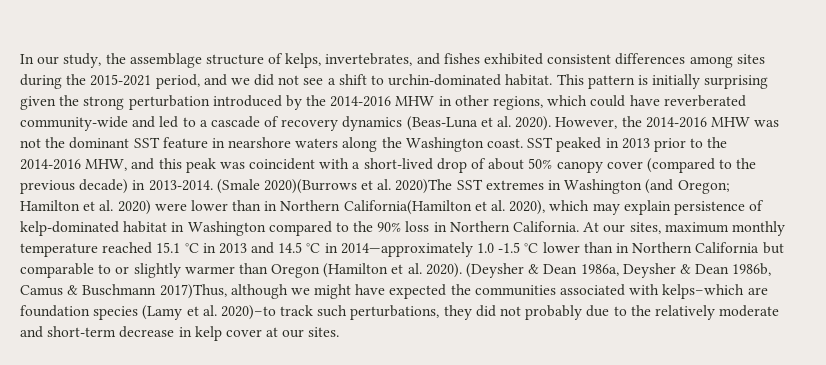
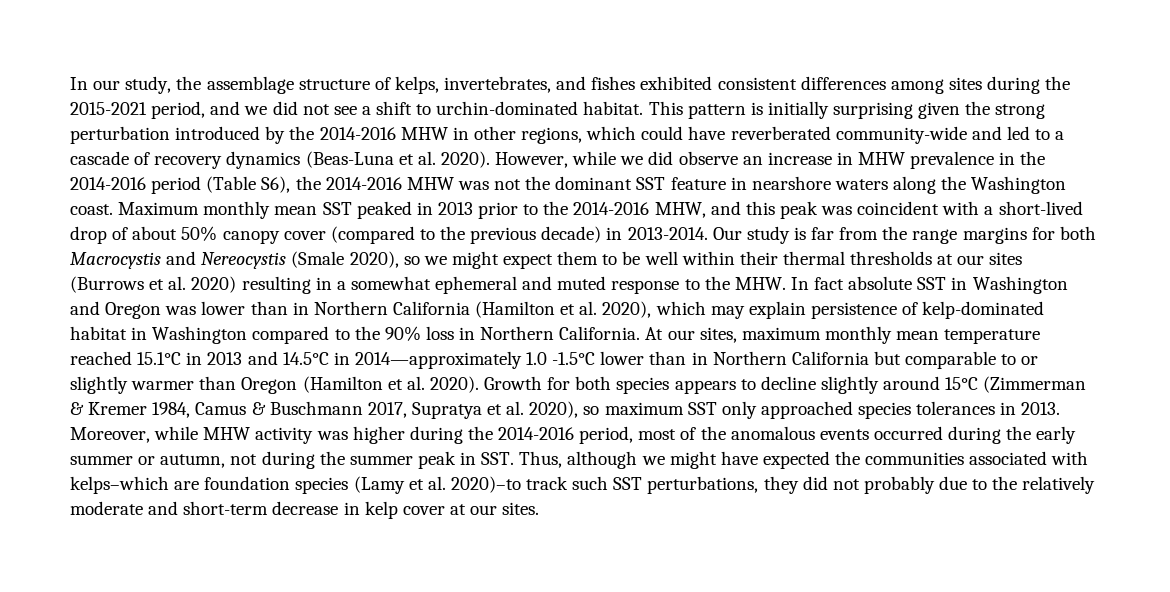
(618, 123) none -> [572,151,1046,169] [70,176,291,194] while we did observe an increase in MHW prevalence in the 2014-2016 period (Table S6),
(524, 143) none -> [118,201,318,219] Maximum monthly mean
[216,179,730,194] [20,200,472,215] (Smale 2020)(Burrows et al. 2020)The SST extremes in Washington (and Oregon; Hamilton et al. 2020) were lower than in Northern California(Hamilton -> [712,226,1096,244] [70,251,1023,269] [70,276,1068,294] [70,301,556,319] Our study is far from the range margins for both Macrocystis and Nereocystis (Smale 2020), so we might expect them to be well within their thermal thresholds at our sites (Burrows et al. 2020) resulting in a somewhat ephemeral and muted response to the MHW. In fact absolute SST in Washington and Oregon was lower than in Northern California (Hamilton
(785, 228) none -> [896,331,940,340] mean
[156,242,199,253] 15.1 °C -> [137,352,182,365] 15.1°C
[278,242,321,253] 14.5 °C -> [282,352,329,365] 14.5°C
[498,242,539,253] -1.5 °C -> [552,352,596,365] -1.5°C
[466,263,772,278] [20,284,227,299] (Deysher & Dean 1986a, Deysher & Dean 1986b, Camus & Buschmann 2017)Thus, -> [484,376,1087,394] [70,401,1061,419] [70,426,1077,444] [70,451,563,469] Growth for both species appears to decline slightly around 15°C (Zimmerman & Kremer 1984, Camus & Buschmann 2017, Supratya et al. 2020), so maximum SST only approached species tolerances in 2013. Moreover, while MHW activity was higher during the 2014-2016 period, most of the anomalous events occurred during the early summer or autumn, not during the summer peak in SST. Thus,
(348, 311) none -> [613,477,643,490] SST

